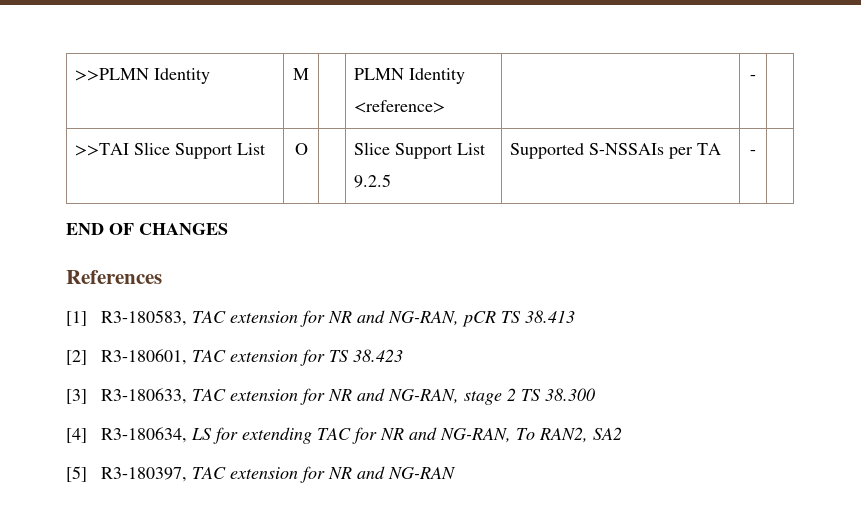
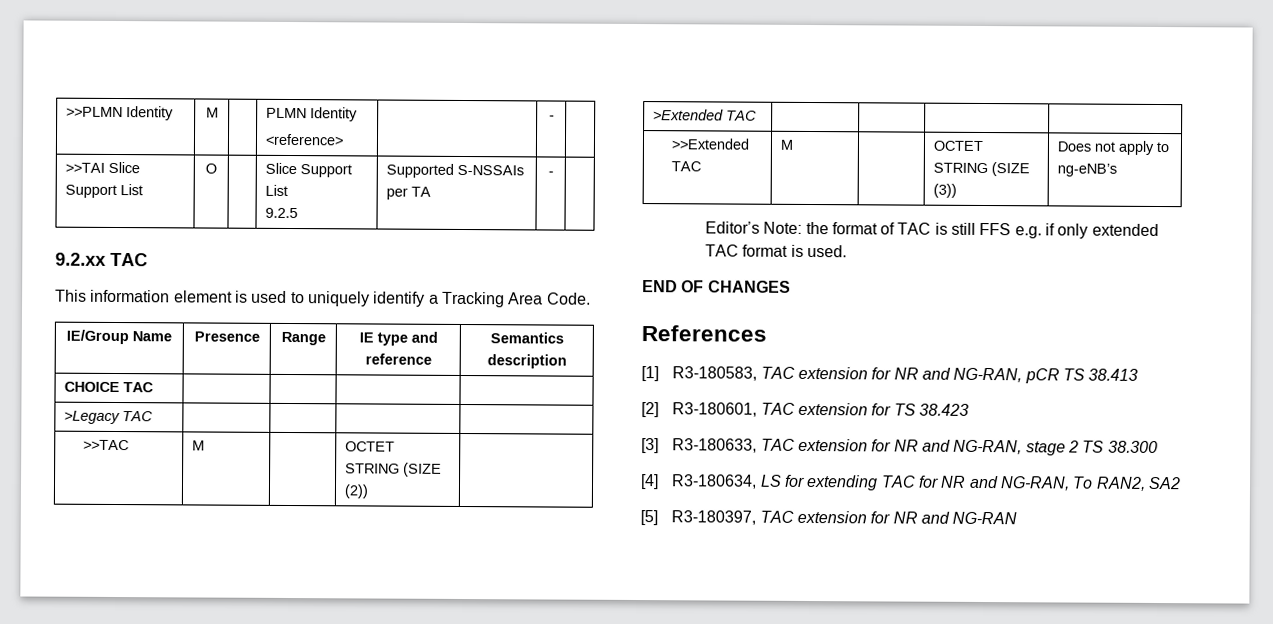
(756, 152) none -> [55,252,148,267] [55,289,591,308] [66,329,172,345] [193,331,260,342] [280,331,326,346] [358,331,438,346] [364,353,432,365] [489,332,564,344] [486,354,567,369] [64,381,155,393] [64,410,154,425] [83,439,130,451] [192,440,206,451] [345,441,396,452] [345,462,443,477] [344,484,370,499] [653,109,758,121] [671,138,751,150] [671,161,702,172] [780,139,794,150] [933,140,984,151] [933,162,1031,177] [933,183,958,198] [1057,140,1170,155] [1057,163,1118,177] [704,221,1159,239] [704,244,847,258] // 9.2.xx TAC // This information element is used to uniquely identify a Tracking Area Code. // IE/Group Name | Presence | Range | IE type and reference | Semantics description // CHOICE TAC | | | | // >Legacy TAC | | | | // >>TAC | M | | OCTET STRING (SIZE (2)) | // >Extended TAC | | | | // >>Extended TAC | M | | OCTET STRING (SIZE (3)) | Does not apply to ng-eNB’s // Editor’s Note: the format of TAC is still FFS e.g. if only extended TAC format is used.

